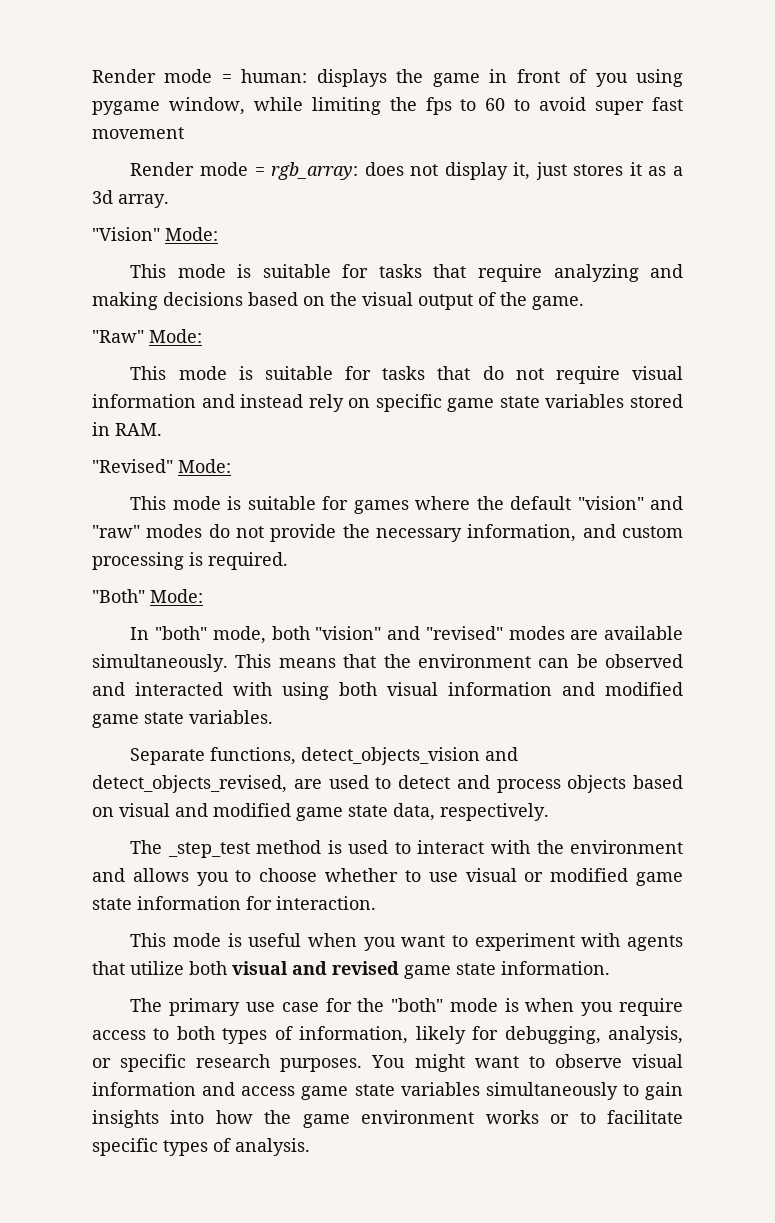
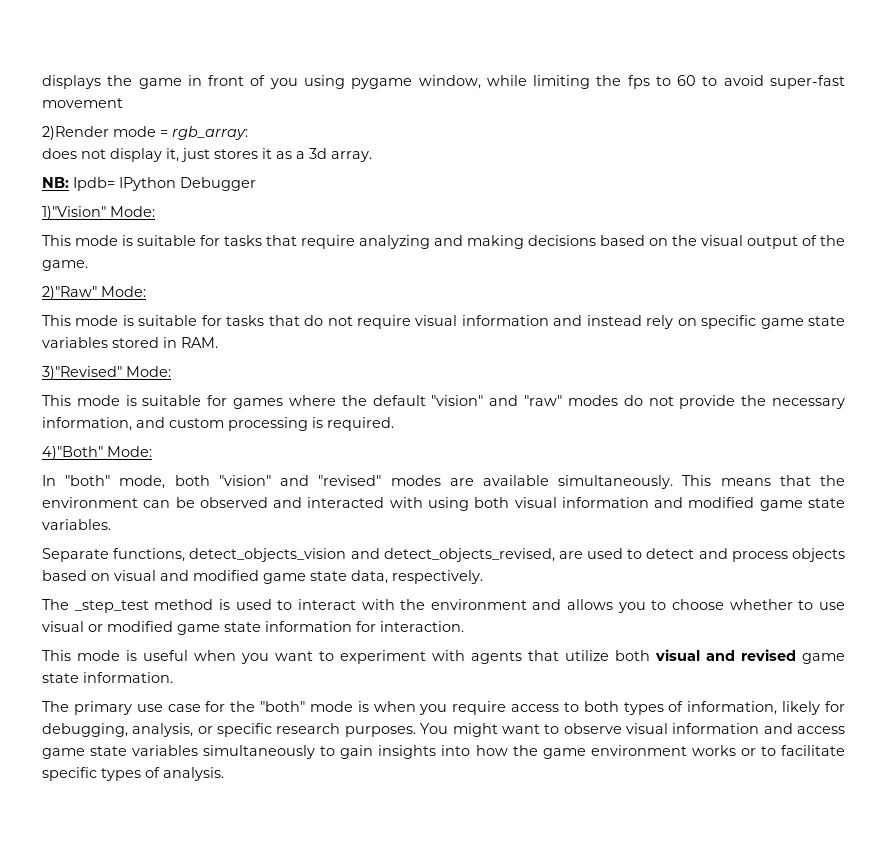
[92,69,308,83] Render mode = human: -> (42, 82) none
[595,97,684,115] super fast -> [770,75,846,89] super-fast
[130,162,195,176] Render -> [42,126,109,140] 2)Render
(359, 171) none -> (248, 133) //
[92,227,160,241] "Vision" -> [42,177,256,191] [42,206,106,220] NB: Ipdb= IPython Debugger // 1)"Vision"
[92,330,144,343] "Raw" -> [42,286,97,300] 2)"Raw"
[92,459,173,473] "Revised" -> [42,366,122,380] 3)"Revised"
[92,589,145,603] "Both" -> [42,446,103,460] 4)"Both"

